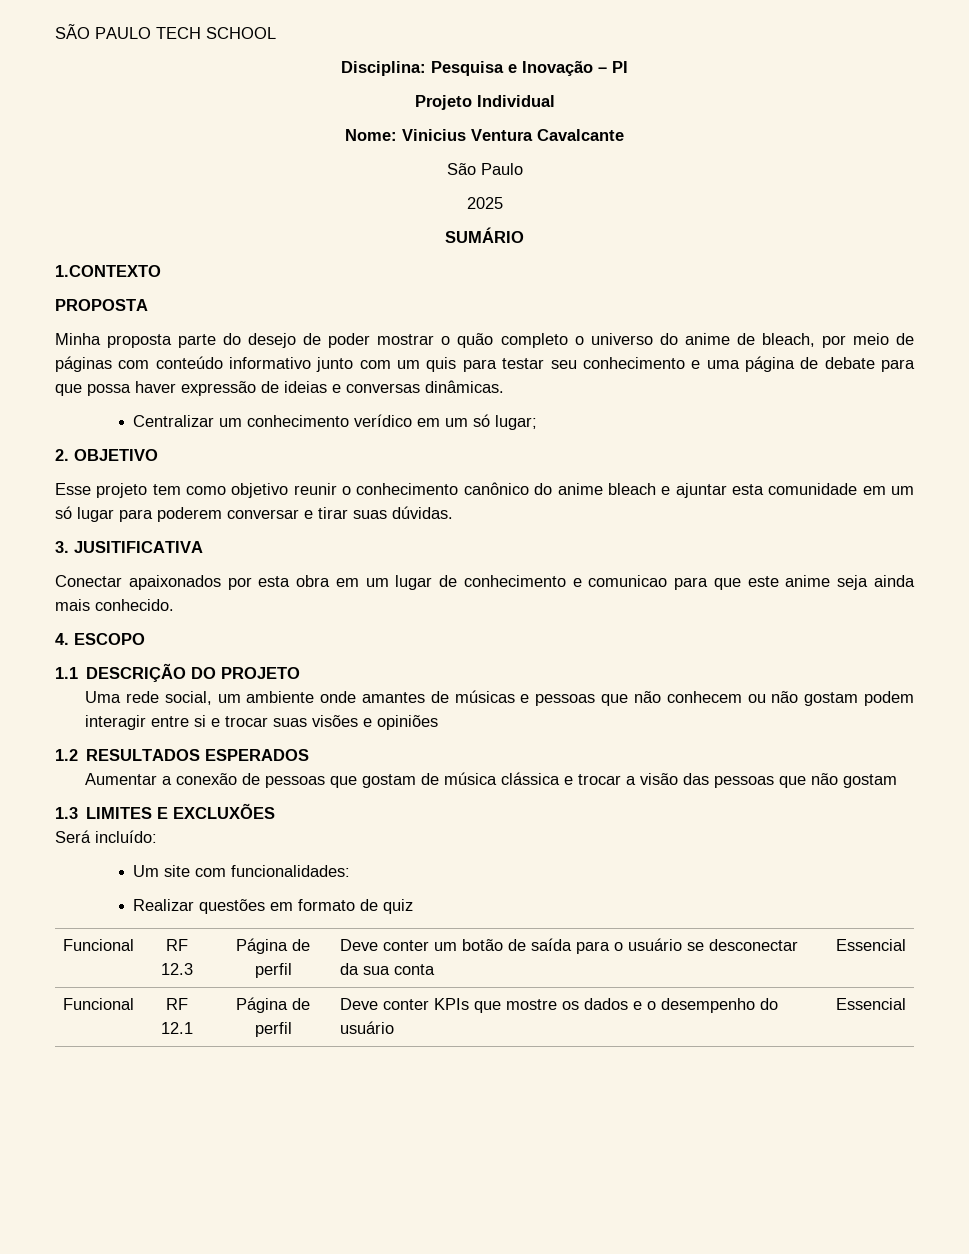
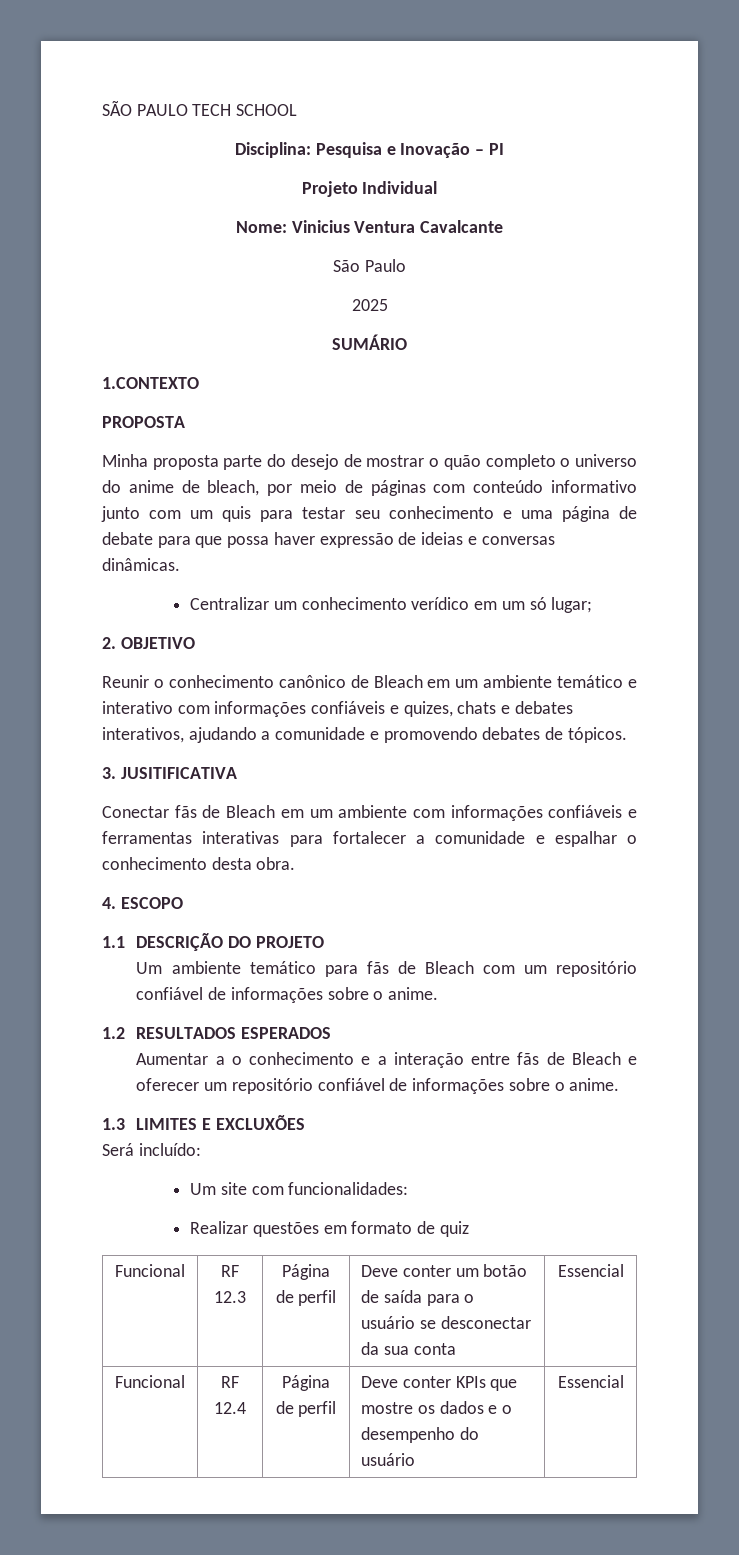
[328,333,371,348] poder -> (362, 460) none
[55,482,915,498] [55,506,453,522] [55,541,203,553] [55,575,915,590] [55,599,174,611] Esse projeto tem como objetivo reunir o conhecimento canônico do anime bleach e ajuntar esta comunidade em um só lugar para poderem conversar e tirar suas dúvidas. // 3. JUSITIFICATIVA // Conectar apaixonados por esta obra em um lugar de conhecimento e comunicao para que este anime seja ainda mais conhecido. -> [102,675,637,688] [102,701,573,717] [102,727,627,743] [102,767,237,779] [102,805,637,821] [102,831,637,847] [102,857,296,870] Reunir o conhecimento canônico de Bleach em um ambiente temático e interativo com informações confiáveis e quizes, chats e debates interativos, ajudando a comunidade e promovendo debates de tópicos. // 3. JUSITIFICATIVA // Conectar fãs de Bleach em um ambiente com informações confiáveis e ferramentas interativas para fortalecer a comunidade e espalhar o conhecimento desta obra.
[85,690,914,706] [85,715,439,730] Uma rede social, um ambiente onde amantes de músicas e pessoas que não conhecem ou não gostam podem interagir entre si e trocar suas visões e opiniões -> [136,961,638,977] [136,987,439,1003] Um ambiente temático para fãs de Bleach com um repositório confiável de informações sobre o anime.
[176,772,898,788] conexão de pessoas que gostam de música clássica e trocar a visão das pessoas que não gostam -> [231,1052,637,1068] [136,1078,620,1094] o conhecimento e a interação entre fãs de Bleach e oferecer um repositório confiável de informações sobre o anime.
[161,1022,193,1034] 12.1 -> [214,1402,246,1414] 12.4

